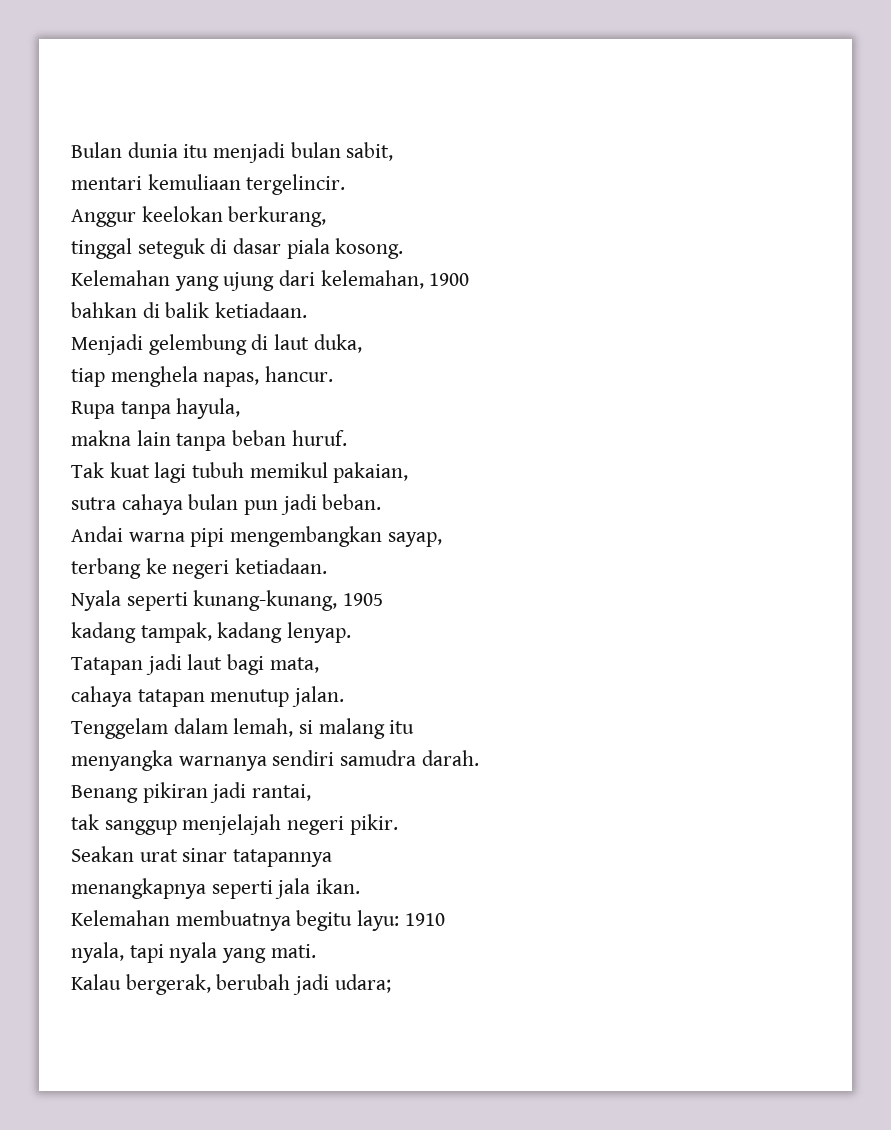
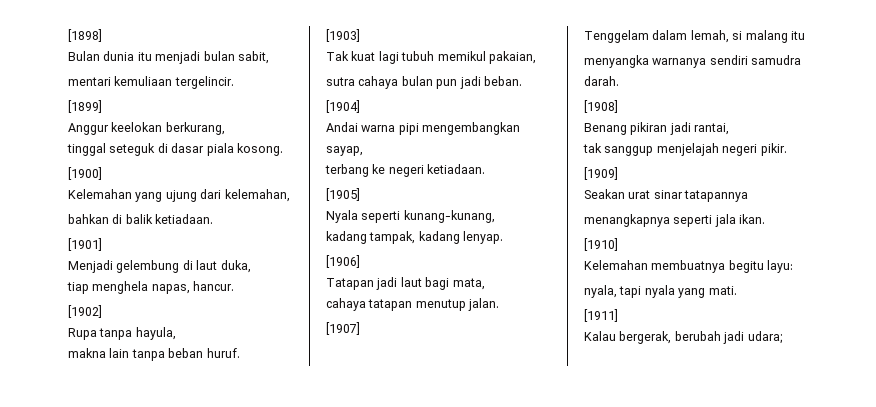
(71, 150) none -> [68,29,102,42] [1898] //
(346, 184) none -> [68,100,102,113] // [1899]
(404, 248) none -> [68,167,102,180] // [1900]
[429,273,470,286] 1900 -> (290, 195) none
(308, 310) none -> [68,238,102,251] // [1901]
(334, 374) none -> [68,305,102,318] // [1902]
(347, 438) none -> [326,29,360,42] // [1903]
(382, 502) none -> [326,100,360,113] // [1904]
(328, 566) none -> [326,188,360,201] // [1905]
[343,593,384,606] 1905 -> (495, 216) none
(352, 632) none -> [326,255,360,268] // [1906]
(345, 696) none -> [326,322,360,335] // [1907]
(479, 758) none -> [584,100,618,113] // [1908]
(398, 824) none -> [584,167,618,180] // [1909]
(361, 886) none -> [584,238,618,251] // [1910]
[404,913,445,926] 1910 -> (794, 266) none
(316, 951) none -> [584,309,618,322] // [1911]

